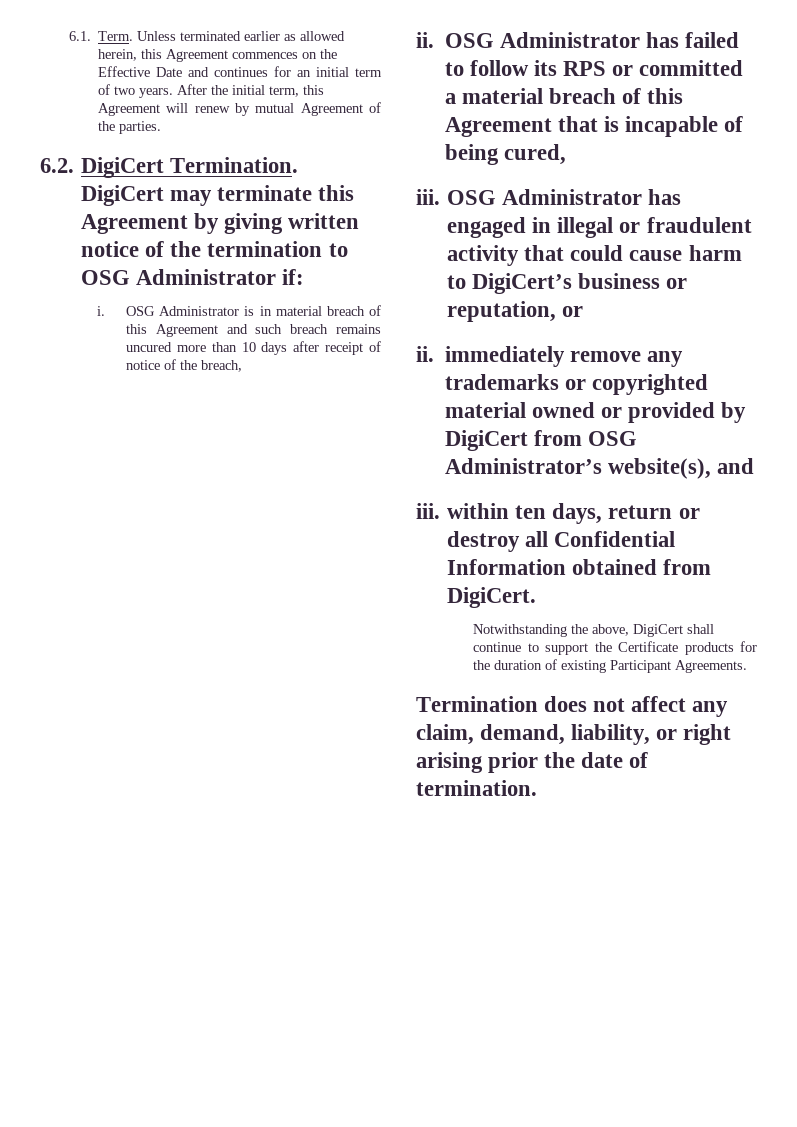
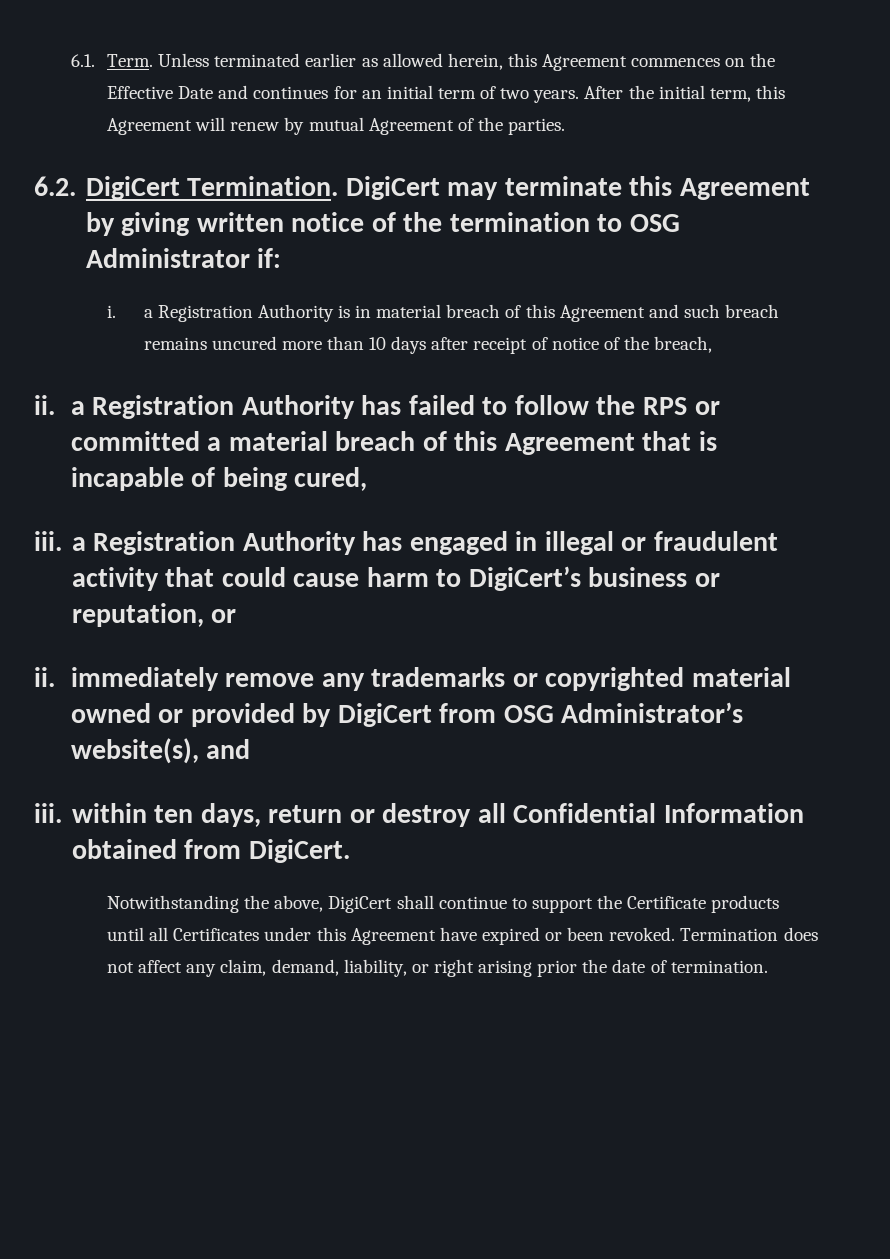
[126,306,240,316] OSG Administrator -> [143,304,334,322] a Registration Authority
[444,32,640,48] OSG Administrator -> [70,395,355,419] a Registration Authority
[533,60,557,76] its -> [596,395,636,415] the
[447,189,643,205] OSG Administrator -> [71,531,356,555] a Registration Authority
[740,641,757,652] [473,659,748,673] for the duration of existing Participant Agreements. // -> [107,927,676,945] until all Certificates under this Agreement have expired or been revoked.

